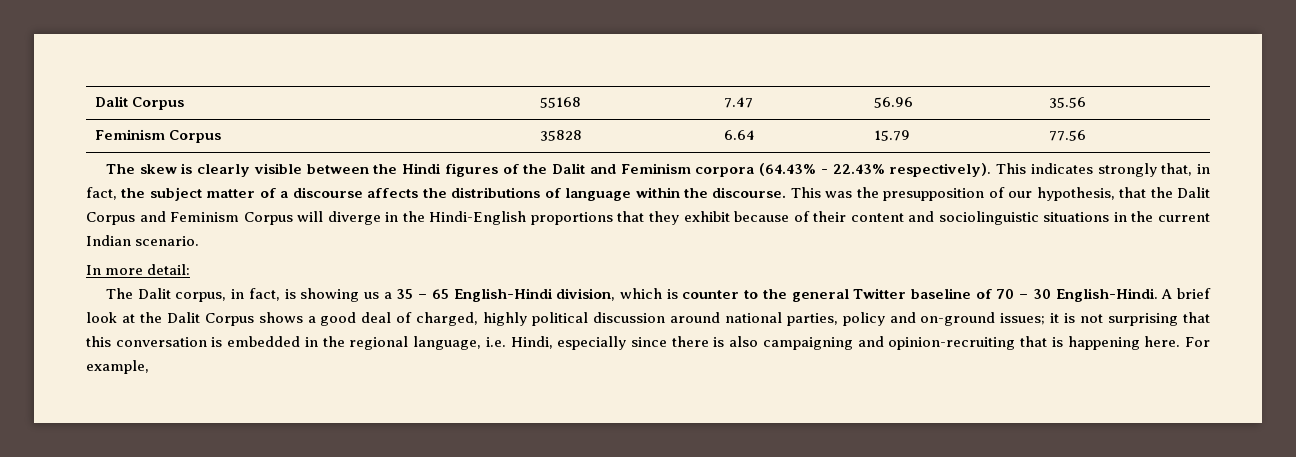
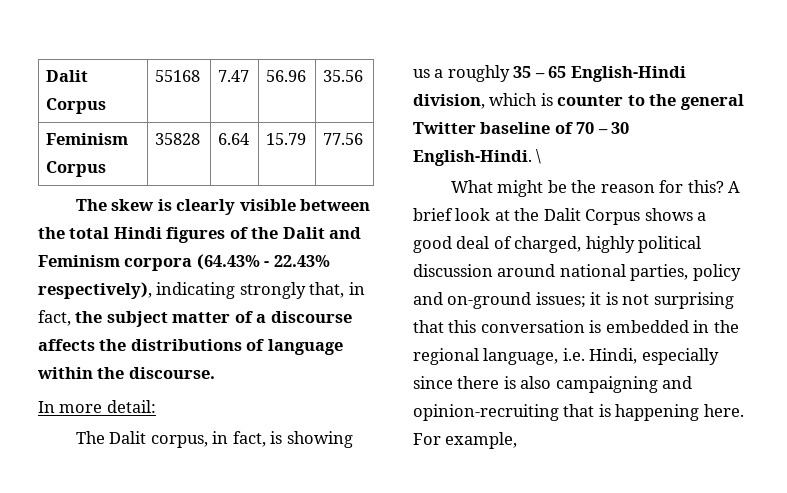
(398, 169) none -> [69,227,110,239] total
[889,163,1093,177] respectively). This indicates -> [38,282,236,299] respectively), indicating
[790,187,1210,201] [86,211,1210,225] [86,235,200,246] This was the presupposition of our hypothesis, that the Dalit Corpus and Feminism Corpus will diverge in the Hindi-English proportions that they exhibit because of their content and sociolinguistic situations in the current Indian scenario. -> (215, 373) none
(392, 295) none -> [447,65,510,82] roughly
(1158, 295) none -> [536,149,542,164] [450,180,724,197] \ // What might be the reason for this?

